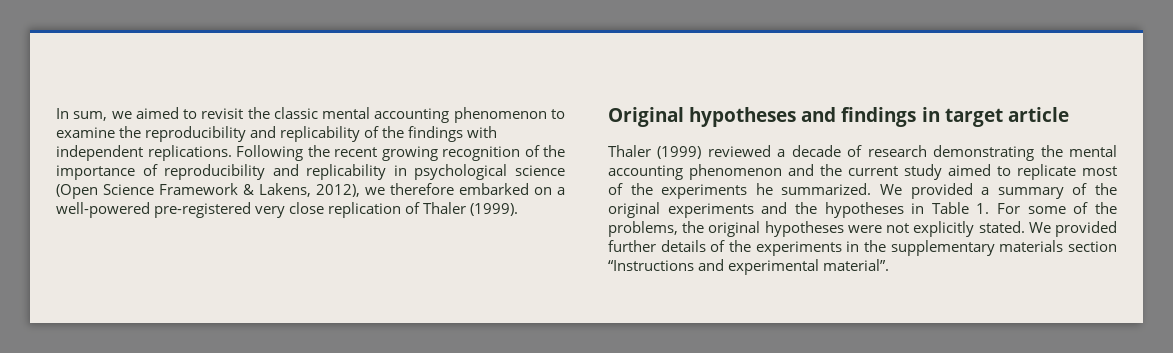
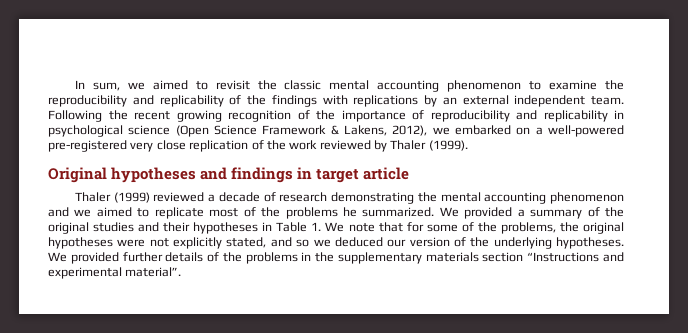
[56,145,232,161] independent replications. -> [353,95,624,107] replications by an external independent team.
[390,183,454,195] therefore -> (450, 131) none
(421, 208) none -> [266,140,387,152] the work reviewed by
[820,164,942,180] the current study -> [74,209,92,217] we
[661,184,748,199] experiments -> [285,207,338,219] problems
[667,202,817,218] experiments and the -> [93,222,191,232] studies and their
[997,203,1021,214] For -> [325,222,424,232] We note that for
[978,221,1025,233] stated. -> [226,237,624,249] stated, and so we deduced our version of the underlying hypotheses.
[755,241,842,256] experiments -> [245,252,298,264] problems

